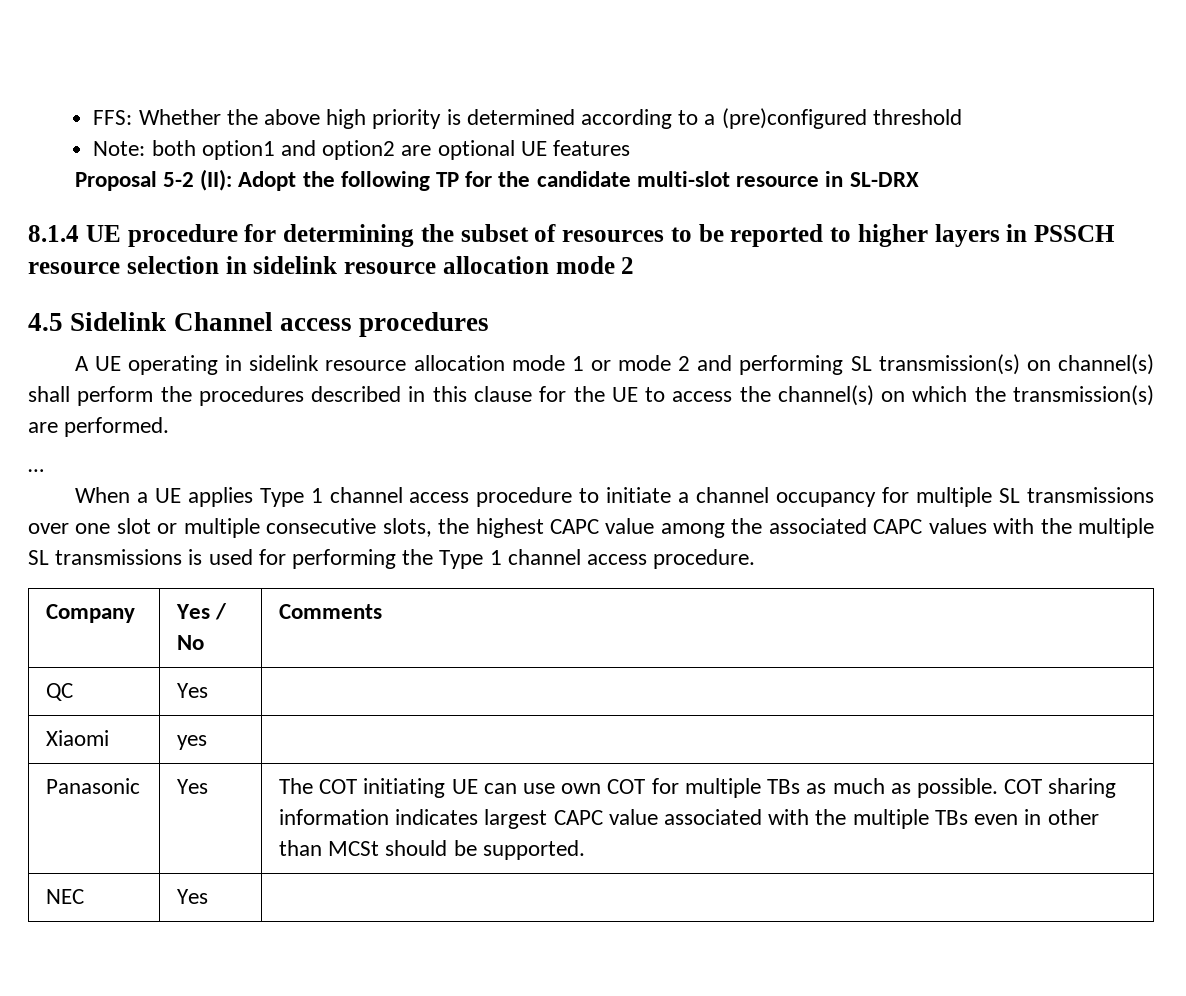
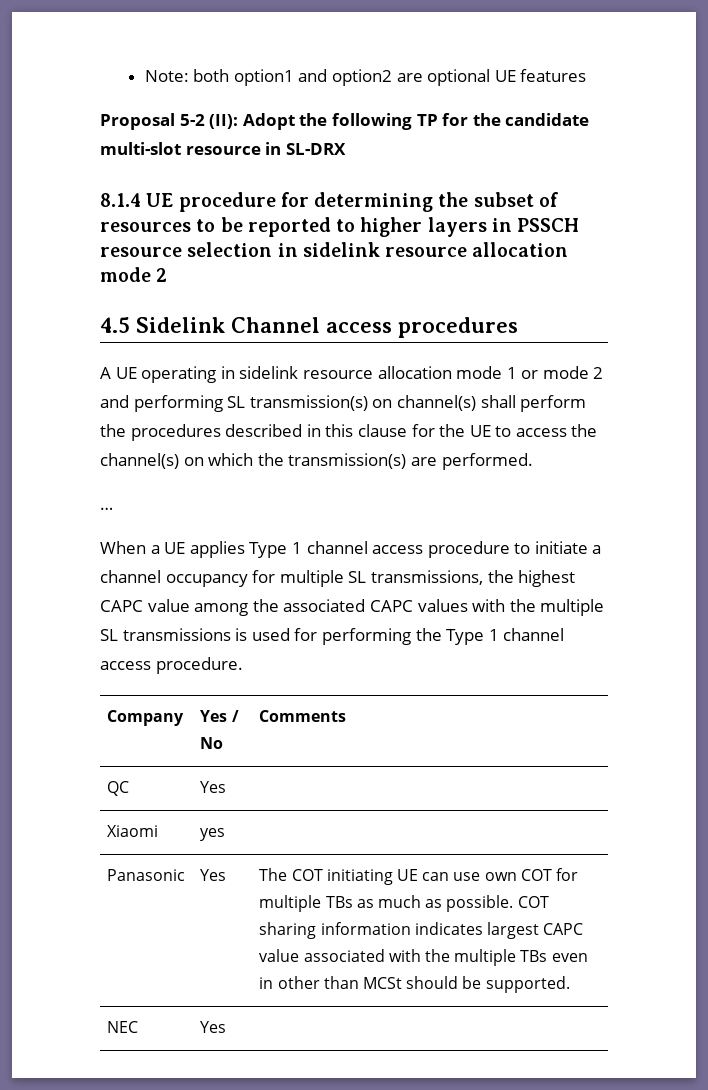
[93,108,962,129] FFS: Whether the above high priority is determined according to a (pre)configured threshold // -> (144, 76) none
[1027,487,1154,503] [28,518,432,538] transmissions over one slot or multiple consecutive slots, -> [370,570,483,585] transmissions,

